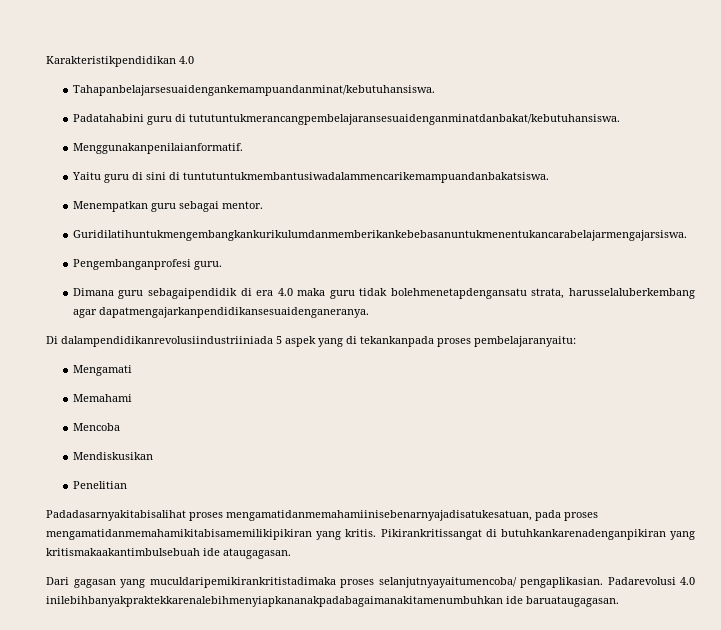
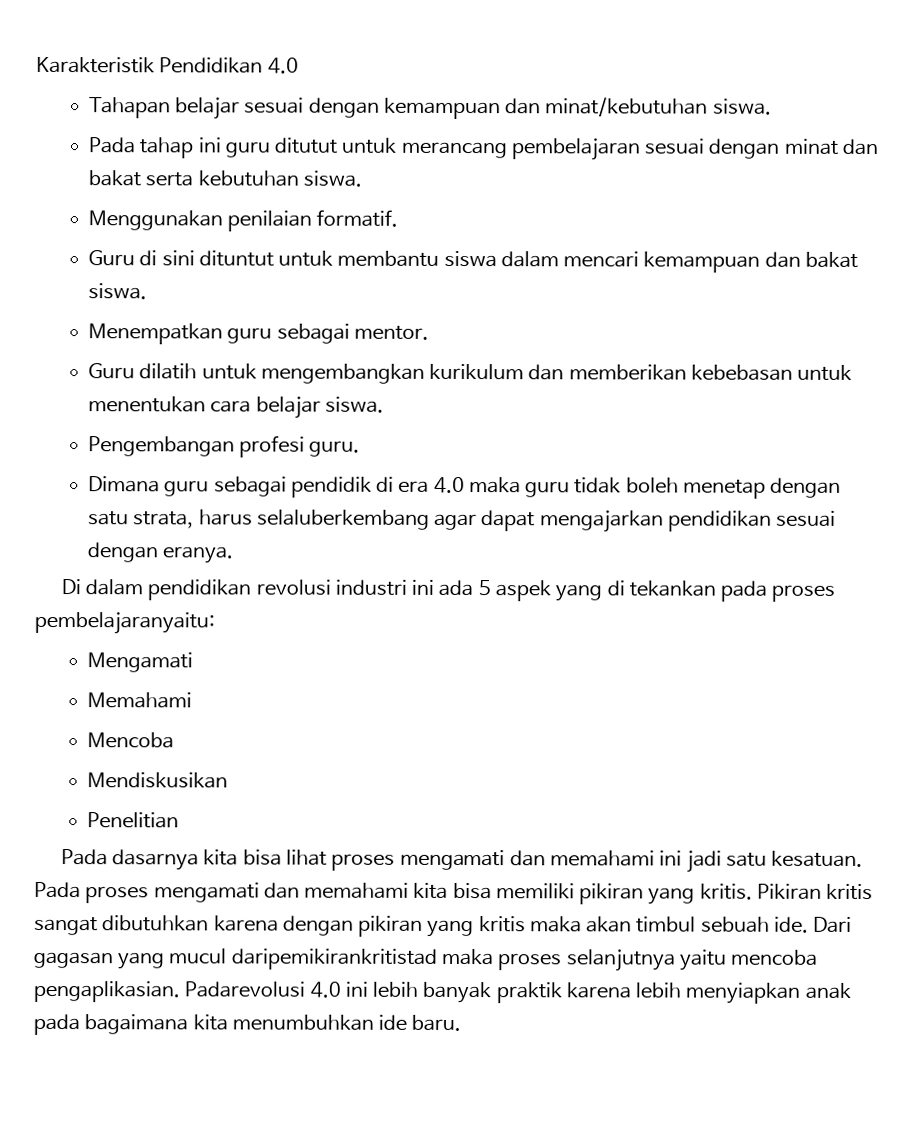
[46,56,176,67] Karakteristikpendidikan -> [36,56,264,74] Karakteristik Pendidikan
[72,85,435,96] [72,114,620,125] [72,143,243,154] [71,172,549,183] [72,201,263,212] [72,230,687,241] [72,259,191,270] Tahapanbelajarsesuaidengankemampuandanminat/kebutuhansiswa. // Padatahabini guru di tututuntukmerancangpembelajaransesuaidenganminatdanbakat/kebutuhansiswa. // Menggunakanpenilaianformatif. // Yaitu guru di sini di tuntutuntukmembantusiwadalammencarikemampuandanbakatsiswa. // Menempatkan guru sebagai mentor. // Guridilatihuntukmengembangkankurikulumdanmemberikankebebasanuntukmenentukancarabelajarmengajarsiswa. // Pengembanganprofesi -> [88,97,772,120] [88,137,879,161] [87,170,362,187] [87,209,399,232] [87,250,858,273] [87,283,147,300] [87,323,429,345] [87,363,853,384] [87,396,384,419] [87,435,306,458] Tahapan belajar sesuai dengan kemampuan dan minat/kebutuhan siswa. // Pada tahap ini guru ditutut untuk merancang pembelajaran sesuai dengan minat dan bakat serta kebutuhan siswa. // Menggunakan penilaian formatif. // Guru di sini dituntut untuk membantu siswa dalam mencari kemampuan dan bakat siswa. // Menempatkan guru sebagai mentor. // Guru dilatih untuk mengembangkan kurikulum dan memberikan kebebasan untuk menentukan cara belajar siswa. // Pengembangan profesi
[148,288,238,299] sebagaipendidik -> [213,476,372,498] sebagai pendidik
[390,288,695,299] [72,307,369,318] [46,336,273,347] bolehmenetapdengansatu strata, harusselaluberkembang agar dapatmengajarkanpendidikansesuaidenganeranya. // Di dalampendidikanrevolusiindustriiniada -> [625,477,842,499] [87,509,837,533] [87,542,235,564] [60,579,474,601] boleh menetap dengan satu strata, harus selaluberkembang agar dapat mengajarkan pendidikan sesuai dengan eranya. // Di dalam pendidikan revolusi industri ini ada
[360,336,434,347] tekankanpada -> [628,580,768,602] tekankan pada
[46,510,598,521] [46,529,696,540] [46,548,291,559] [46,577,695,588] [46,596,619,607] Padadasarnyakitabisalihat proses mengamatidanmemahamiinisebenarnyajadisatukesatuan, pada proses mengamatidanmemahamikitabisamemilikipikiran yang kritis. Pikirankritissangat di butuhkankarenadenganpikiran yang kritismakaakantimbulsebuah ide ataugagasan. // Dari gagasan yang muculdaripemikirankritistadimaka proses selanjutnyayaitumencoba/ pengaplikasian. Padarevolusi 4.0 inilebihbanyakpraktekkarenalebihmenyiapkananakpadabagaimanakitamenumbuhkan ide baruataugagasan. -> [60,849,864,873] [34,881,874,905] [34,915,853,938] [34,948,819,972] [33,980,851,1004] [33,1013,462,1036] Pada dasarnya kita bisa lihat proses mengamati dan memahami ini jadi satu kesatuan. Pada proses mengamati dan memahami kita bisa memiliki pikiran yang kritis. Pikiran kritis sangat dibutuhkan karena dengan pikiran yang kritis maka akan timbul sebuah ide. Dari gagasan yang mucul daripemikirankritistad maka proses selanjutnya yaitu mencoba pengaplikasian. Padarevolusi 4.0 ini lebih banyak praktik karena lebih menyiapkan anak pada bagaimana kita menumbuhkan ide baru.

